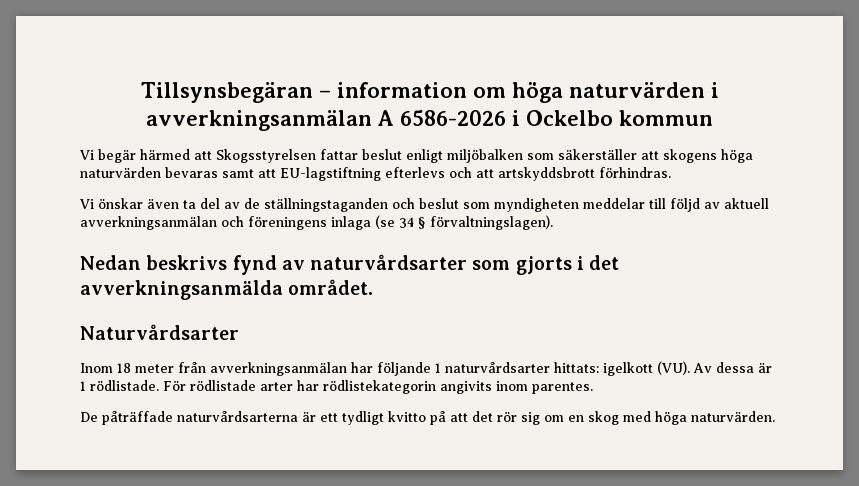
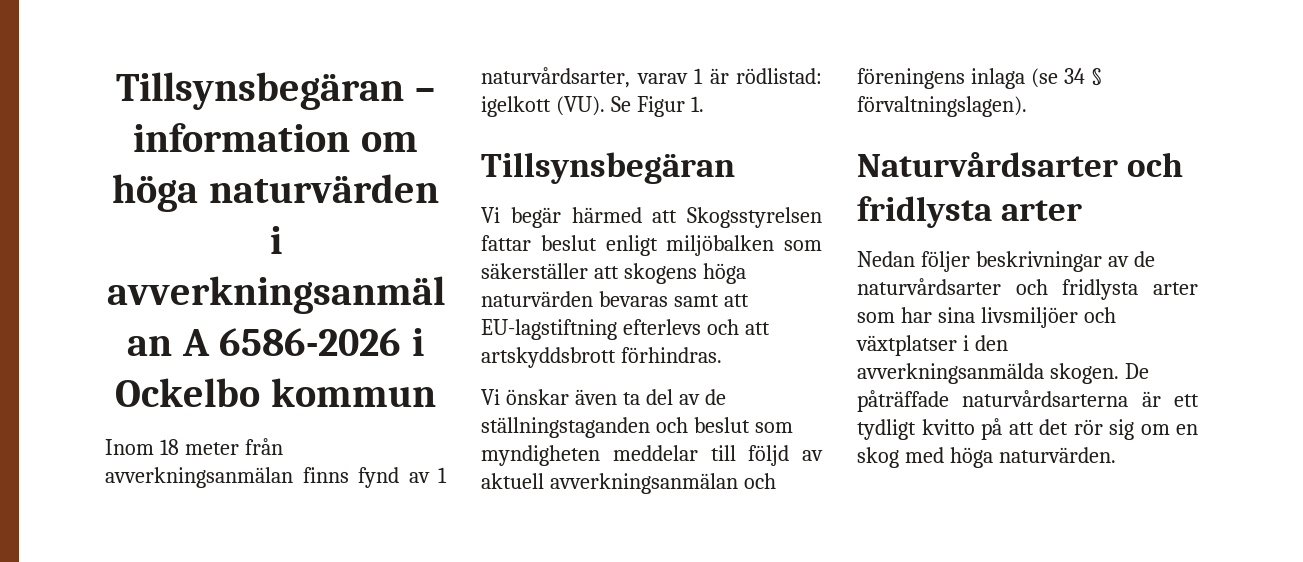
(713, 118) none -> [105,438,283,455] [105,467,447,488] [481,67,822,88] [481,96,704,117] [481,152,735,184] // Inom 18 meter från avverkningsanmälan finns fynd av 1 naturvårdsarter, varav 1 är rödlistad: igelkott (VU). Se Figur 1. // Tillsynsbegäran
[80,254,620,275] [80,279,374,300] [80,324,239,340] [80,361,772,376] [80,380,593,394] Nedan beskrivs fynd av naturvårdsarter som gjorts i det avverkningsanmälda området. // Naturvårdsarter // Inom 18 meter från avverkningsanmälan har följande 1 naturvårdsarter hittats: igelkott (VU). Av dessa är 1 rödlistade. För rödlistade arter har rödlistekategorin angivits inom parentes. // -> [857,152,1184,177] [857,196,1083,228] [857,251,1155,272] [857,278,1198,300] [857,307,1116,328] [856,335,1008,356] [857,363,1119,384] Naturvårdsarter och fridlysta arter // Nedan följer beskrivningar av de naturvårdsarter och fridlysta arter som har sina livsmiljöer och växtplatser i den avverkningsanmälda skogen.

